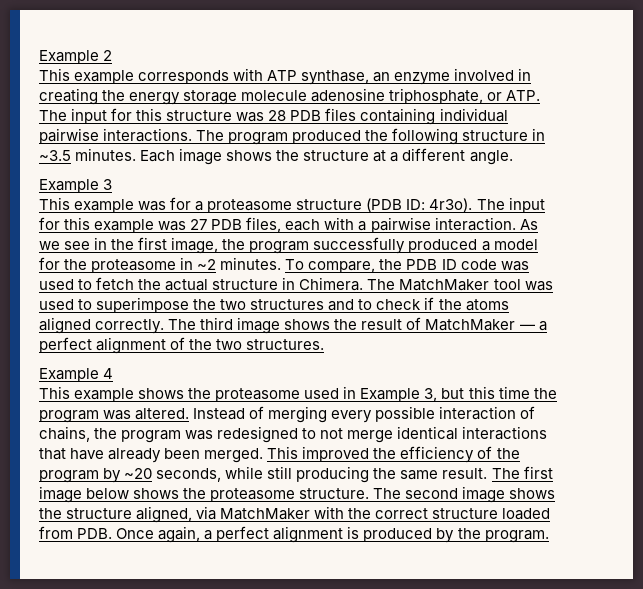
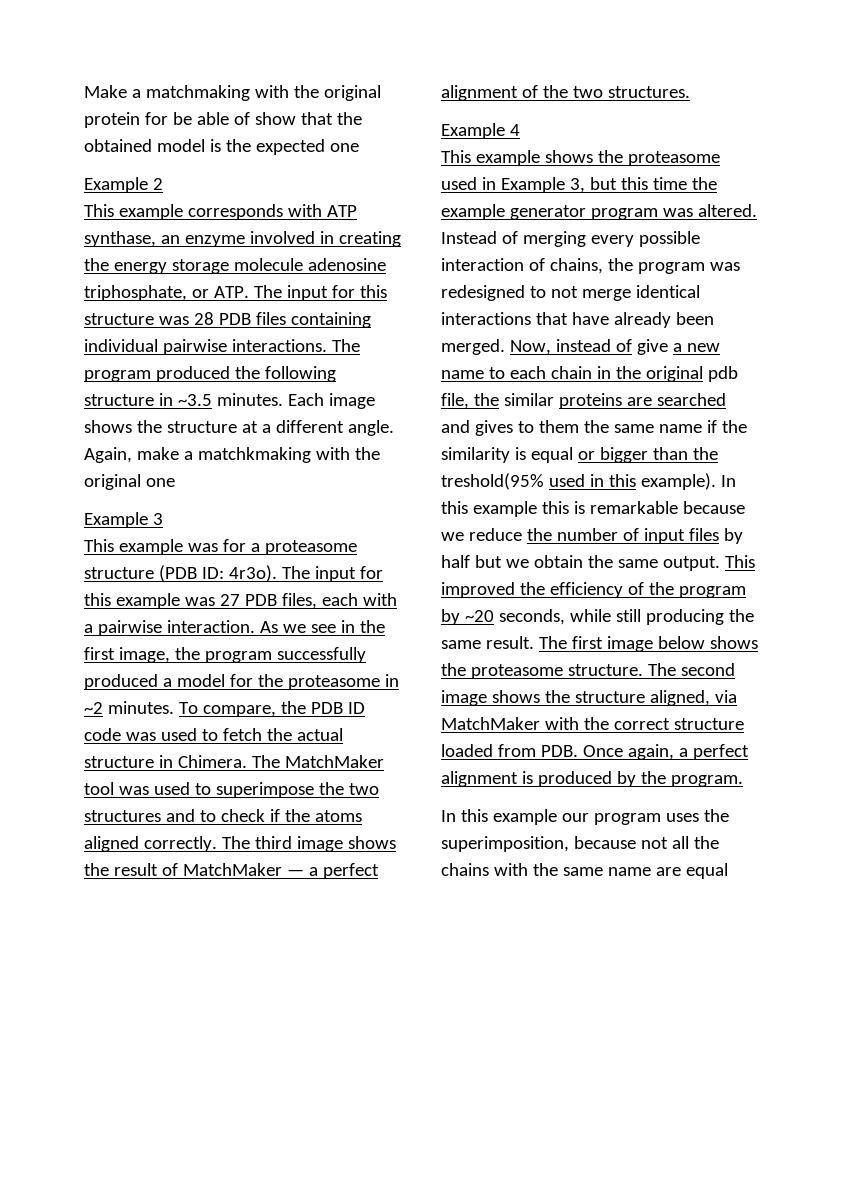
(39, 57) none -> [84,85,381,101] [84,112,362,128] [84,139,359,155] Make a matchmaking with the original protein for be able of show that the obtained model is the expected one //
(513, 157) none -> [84,447,380,463] [84,474,175,490] Again, make a matchkmaking with the original one
(557, 393) none -> [441,204,586,220] example generator
(264, 455) none -> [509,339,720,355] [441,366,738,382] [441,393,726,409] [441,420,747,436] [441,447,718,463] [441,473,736,490] [441,501,745,517] [441,528,743,544] [441,555,720,571] Now, instead of give a new name to each chain in the original pdb file, the similar proteins are searched and gives to them the same name if the similarity is equal or bigger than the treshold(95% used in this example). In this example this is remarkable because we reduce the number of input files by half but we obtain the same output.
(549, 536) none -> [441,809,729,825] [441,836,719,852] [441,863,728,879] // In this example our program uses the superimposition, because not all the chains with the same name are equal

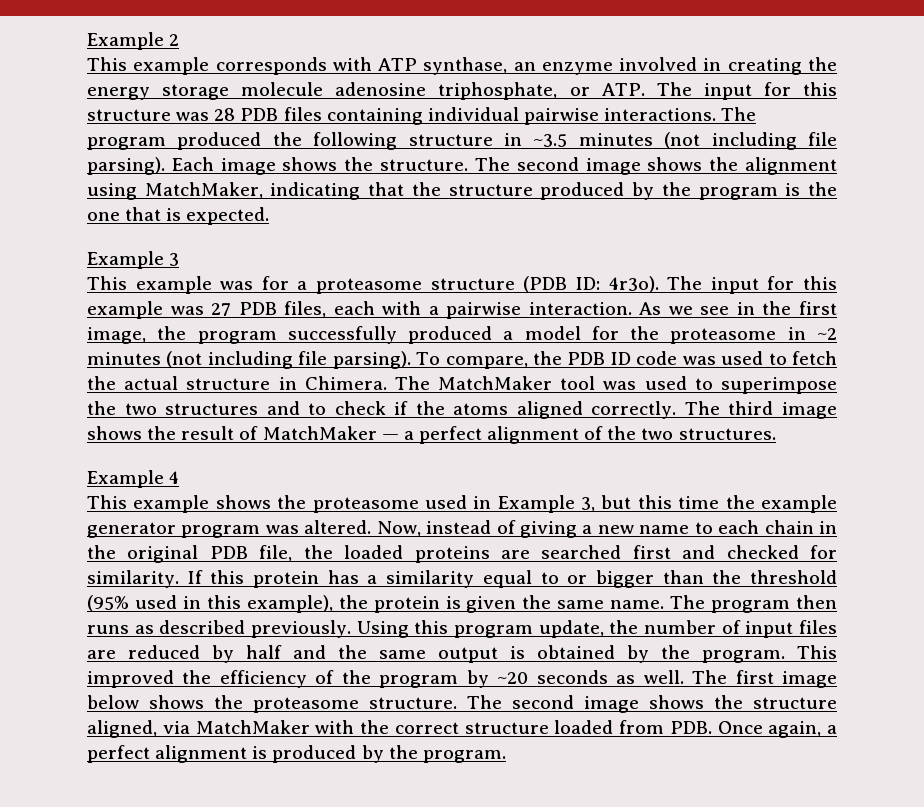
[84,85,381,101] [84,112,362,128] [84,139,359,155] Make a matchmaking with the original protein for be able of show that the obtained model is the expected one // -> (87, 41) none
[216,393,375,409] [84,420,394,436] [84,447,380,463] [84,474,175,490] minutes. Each image shows the structure at a different angle. Again, make a matchkmaking with the original one -> [578,132,837,150] [87,157,837,175] [87,182,838,200] [87,207,270,225] minutes (not including file parsing). Each image shows the structure. The second image shows the alignment using MatchMaker, indicating that the structure produced by the program is the one that is expected.
[107,701,174,714] minutes. -> [87,351,411,369] minutes (not including file parsing).
[441,231,700,247] [441,258,740,274] [441,285,700,301] [441,312,714,328] [441,339,505,355] Instead of merging every possible interaction of chains, the program was redesigned to not merge identical interactions that have already been merged. -> (372, 527) none
[636,339,668,355] give -> [520,521,577,538] giving
[707,366,738,382] pdb -> [209,546,248,559] PDB
[503,393,554,406] similar -> [344,545,404,559] loaded
[441,420,747,436] [441,447,573,463] and gives to them the same name if the similarity is equal -> [632,545,837,559] [87,570,559,588] first and checked for similarity. If this protein has a similarity equal to
[441,473,544,490] treshold(95% -> [750,570,837,584] [87,595,129,612] threshold (95%
[640,473,736,490] [441,501,745,517] [441,528,522,541] example). In this example this is remarkable because we reduce -> [246,595,838,613] [87,620,604,638] example), the protein is given the same name. The program then runs as described previously. Using this program update,
[723,528,743,544] [441,555,720,571] by half but we obtain the same output. -> [87,645,785,663] are reduced by half and the same output is obtained by the program.
[498,609,754,625] [441,636,534,649] seconds, while still producing the same result. -> [536,670,684,684] seconds as well.
[441,809,729,825] [441,836,719,852] [441,863,728,879] // In this example our program uses the superimposition, because not all the chains with the same name are equal -> (506, 756) none

